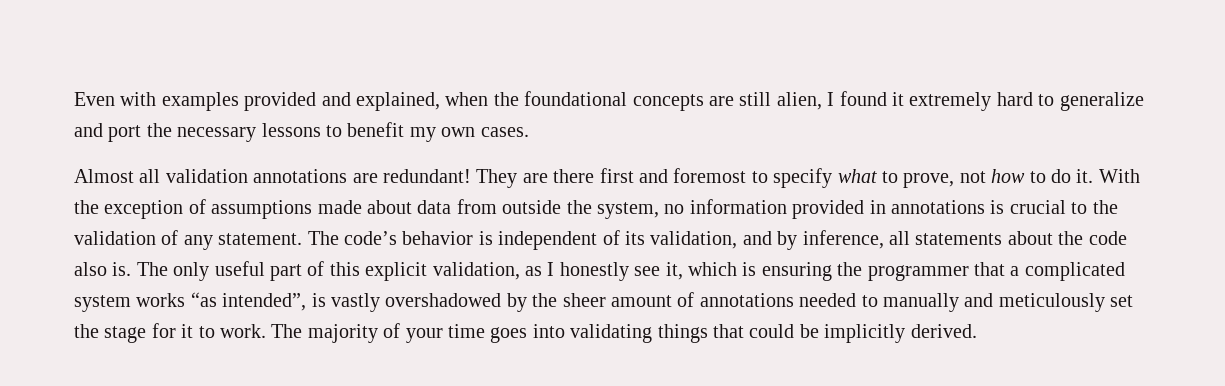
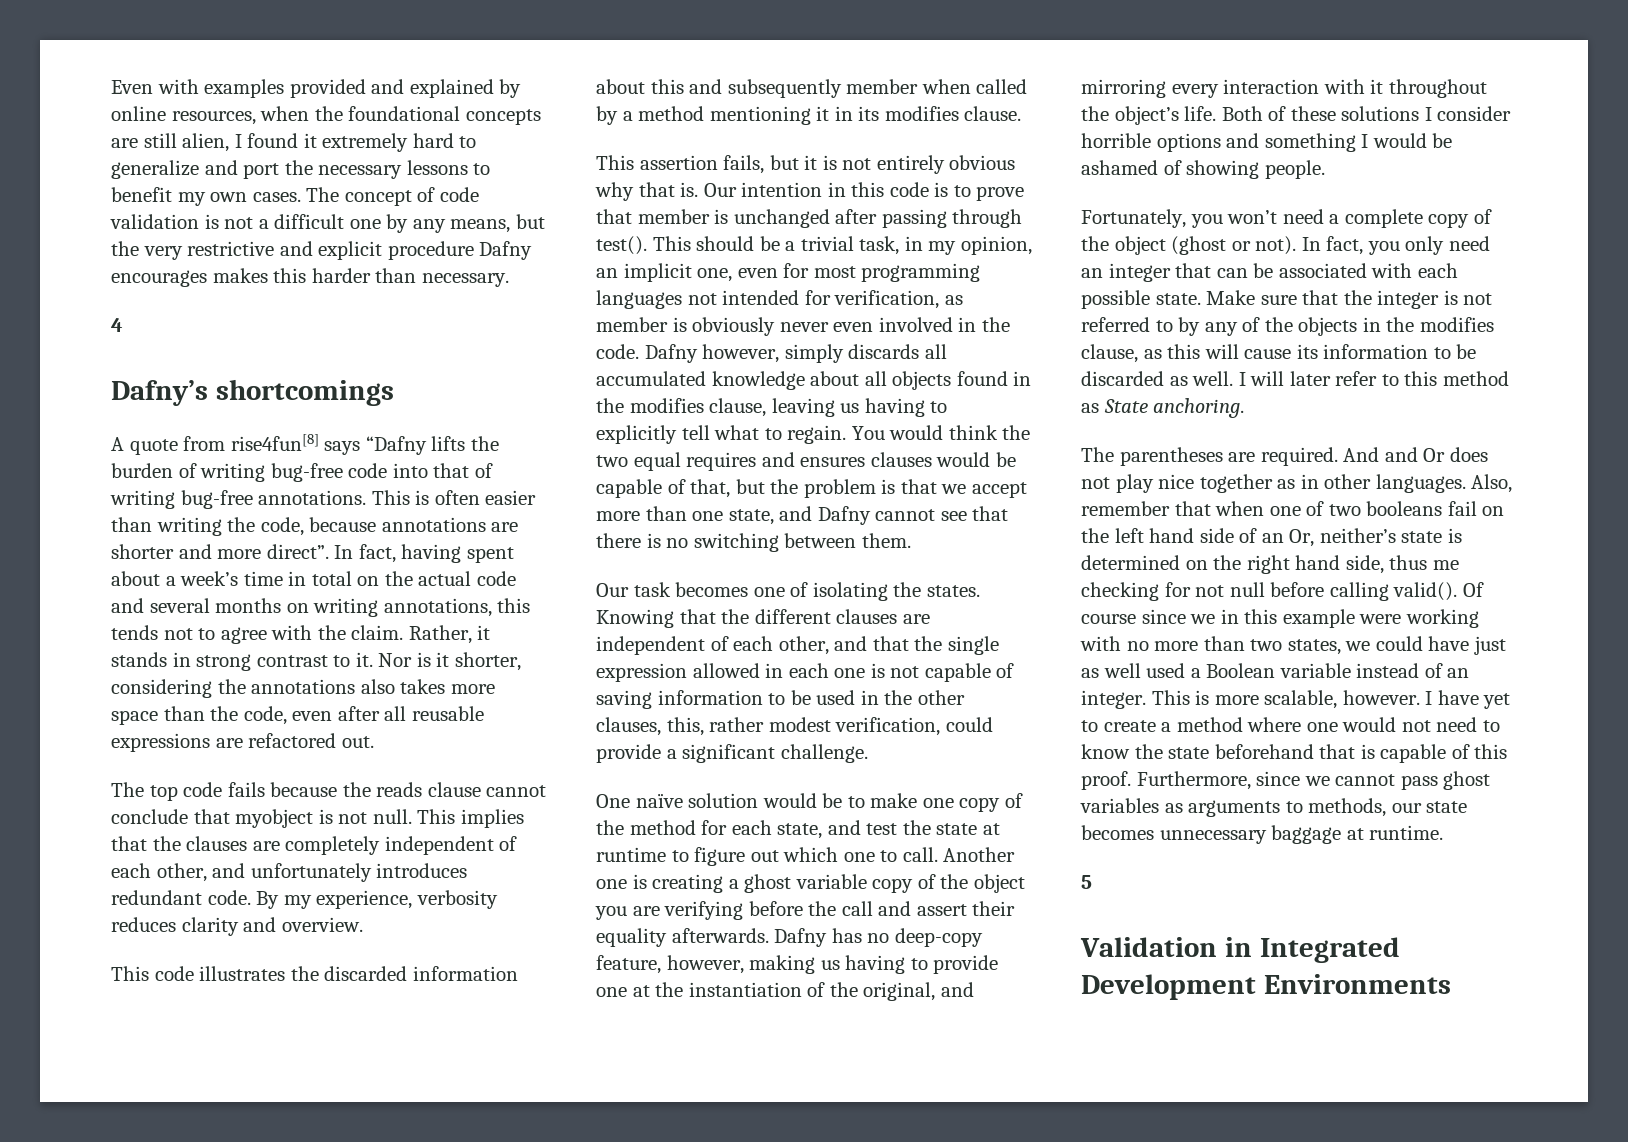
[356,92,440,111] explained, -> [409,79,522,98] [111,106,256,125] explained by online resources,
[74,168,1140,188] [74,199,1118,219] [74,230,1127,250] [74,261,1125,281] [74,292,1134,312] [74,323,977,343] // Almost all validation annotations are redundant! They are there first and foremost to specify what to prove, not how to do it. With the exception of assumptions made about data from outside the system, no information provided in annotations is crucial to the validation of any statement. The code’s behavior is independent of its validation, and by inference, all statements about the code also is. The only useful part of this explicit validation, as I honestly see it, which is ensuring the programmer that a complicated system works “as intended”, is vastly overshadowed by the sheer amount of annotations needed to manually and meticulously set the stage for it to work. The majority of your time goes into validating things that could be implicitly derived. -> [306,187,479,206] [110,214,545,233] [111,241,533,260] [111,268,509,287] [111,318,123,332] [111,379,394,406] [111,434,499,455] [111,463,493,482] [110,490,537,509] [111,517,519,536] [111,544,514,563] [111,571,516,586] [111,598,531,617] [111,625,491,644] [111,652,521,671] [111,679,495,698] [111,706,484,725] [111,733,374,752] [111,782,547,801] [111,809,524,828] [111,836,518,855] [111,863,468,882] [111,890,498,909] [111,917,363,936] [111,966,518,981] [596,79,1028,98] [596,106,1022,125] [596,155,1016,174] [595,182,1025,201] [596,209,1023,228] [596,236,1032,255] [596,263,981,282] [596,290,963,309] [596,317,1010,336] [596,344,947,363] [596,371,1032,390] [596,398,948,417] [596,425,1031,444] [596,452,1016,471] [596,479,1027,498] [596,506,1009,525] [596,533,911,552] [596,582,980,601] [596,609,930,628] [596,636,999,655] [596,663,1015,682] [596,690,965,709] [596,717,993,736] [596,744,868,763] [596,793,1023,812] [596,820,1000,839] [596,847,1016,866] [596,874,1025,893] [595,901,1016,920] [596,928,983,947] [596,955,999,974] [596,982,974,1001] [1081,79,1487,98] [1081,106,1512,125] [1081,133,1453,152] [1081,160,1325,179] [1081,209,1492,228] [1081,236,1490,255] [1081,263,1458,282] [1081,290,1493,309] [1081,317,1494,336] [1081,344,1477,363] [1081,371,1509,386] [1081,398,1245,418] [1081,447,1488,466] [1081,474,1513,493] [1081,501,1505,516] [1081,528,1462,547] [1081,555,1459,574] [1081,582,1484,601] [1081,609,1479,628] [1080,636,1506,655] [1081,663,1470,678] [1081,690,1511,709] [1081,717,1500,732] [1081,744,1508,763] [1081,771,1491,790] [1080,798,1468,817] [1081,825,1444,844] [1081,875,1092,889] [1080,937,1400,963] [1081,974,1451,1000] The concept of code validation is not a difficult one by any means, but the very restrictive and explicit procedure Dafny encourages makes this harder than necessary. // 4 // Dafny’s shortcomings // A quote from rise4fun[8] says “Dafny lifts the burden of writing bug-free code into that of writing bug-free annotations. This is often easier than writing the code, because annotations are shorter and more direct”. In fact, having spent about a week’s time in total on the actual code and several months on writing annotations, this tends not to agree with the claim. Rather, it stands in strong contrast to it. Nor is it shorter, considering the annotations also takes more space than the code, even after all reusable expressions are refactored out. // The top code fails because the reads clause cannot conclude that myobject is not null. This implies that the clauses are completely independent of each other, and unfortunately introduces redundant code. By my experience, verbosity reduces clarity and overview. // This code illustrates the discarded information about this and subsequently member when called by a method mentioning it in its modifies clause. // This assertion fails, but it is not entirely obvious why that is. Our intention in this code is to prove that member is unchanged after passing through test(). This should be a trivial task, in my opinion, an implicit one, even for most programming languages not intended for verification, as member is obviously never even involved in the code. Dafny however, simply discards all accumulated knowledge about all objects found in the modifies clause, leaving us having to explicitly tell what to regain. You would think the two equal requires and ensures clauses would be capable of that, but the problem is that we accept more than one state, and Dafny cannot see that there is no switching between them. // Our task becomes one of isolating the states. Knowing that the different clauses are independent of each other, and that the single expression allowed in each one is not capable of saving information to be used in the other clauses, this, rather modest verification, could provide a significant challenge. // One naïve solution would be to make one copy of the method for each state, and test the state at runtime to figure out which one to call. Another one is creating a ghost variable copy of the object you are verifying before the call and assert their equality afterwards. Dafny has no deep-copy feature, however, making us having to provide one at the instantiation of the original, and mirroring every interaction with it throughout the object’s life. Both of these solutions I consider horrible options and something I would be ashamed of showing people. // Fortunately, you won’t need a complete copy of the object (ghost or not). In fact, you only need an integer that can be associated with each possible state. Make sure that the integer is not referred to by any of the objects in the modifies clause, as this will cause its information to be discarded as well. I will later refer to this method as State anchoring. // The parentheses are required. And and Or does not play nice together as in other languages. Also, remember that when one of two booleans fail on the left hand side of an Or, neither’s state is determined on the right hand side, thus me checking for not null before calling valid(). Of course since we in this example were working with no more than two states, we could have just as well used a Boolean variable instead of an integer. This is more scalable, however. I have yet to create a method where one would not need to know the state beforehand that is capable of this proof. Furthermore, since we cannot pass ghost variables as arguments to methods, our state becomes unnecessary baggage at runtime. // 5 // Validation in Integrated Development Environments

